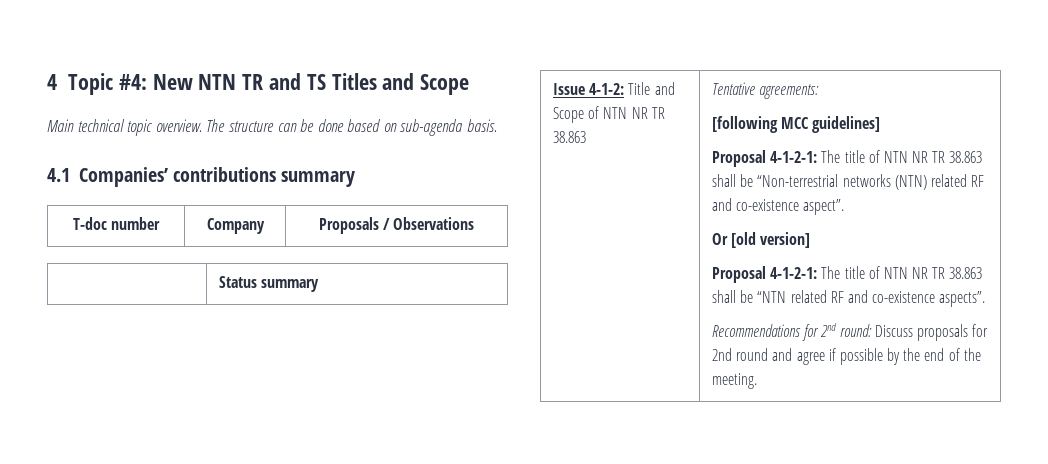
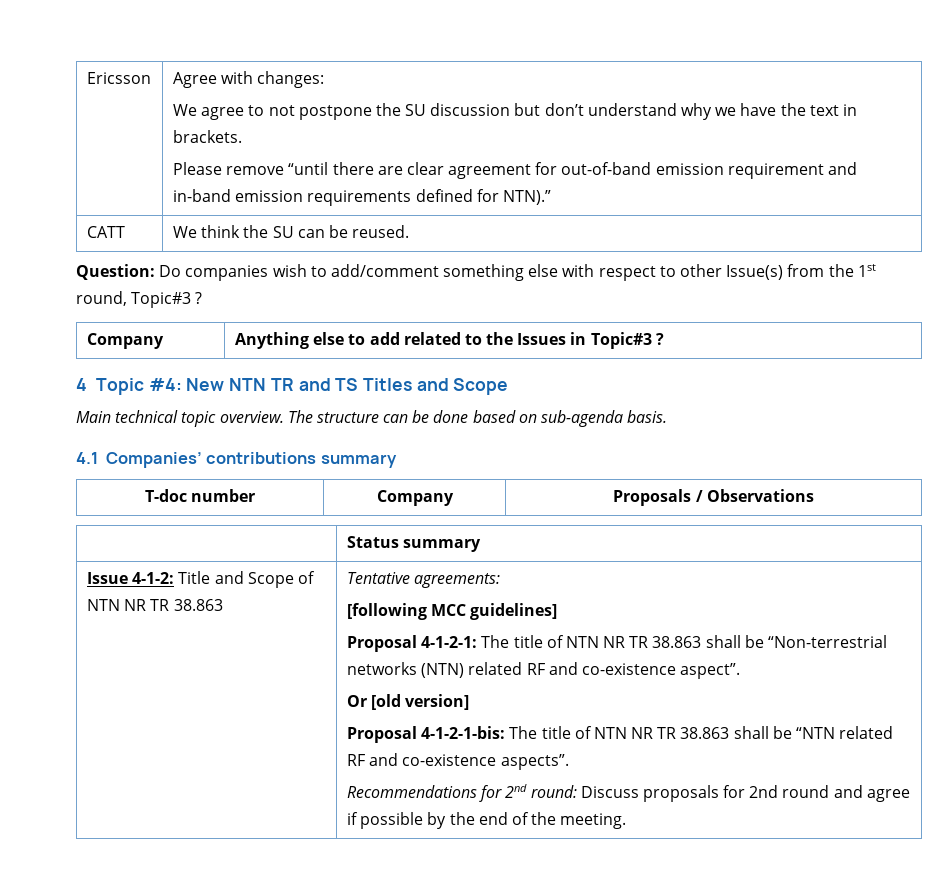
(47, 82) none -> [86,72,151,84] [172,71,325,88] [172,103,857,120] [172,130,242,143] [172,162,858,179] [172,189,551,206] [86,226,125,238] [172,225,410,238] [76,264,876,281] [76,291,203,308] [86,333,164,349] [234,332,664,349] Ericsson | Agree with changes: // We agree to not postpone the SU discussion but don’t understand why we have the text in brackets. // Please remove “until there are clear agreement for out-of-band emission requirement and in-band emission requirements defined for NTN).” // CATT | We think the SU can be reused. // Question: Do companies wish to add/comment something else with respect to other Issue(s) from the 1st round, Topic#3 ? // Company | Anything else to add related to the Issues in Topic#3 ? //
[770,267,818,279] 4-1-2-1: -> [421,726,506,739] 4-1-2-1-bis:

